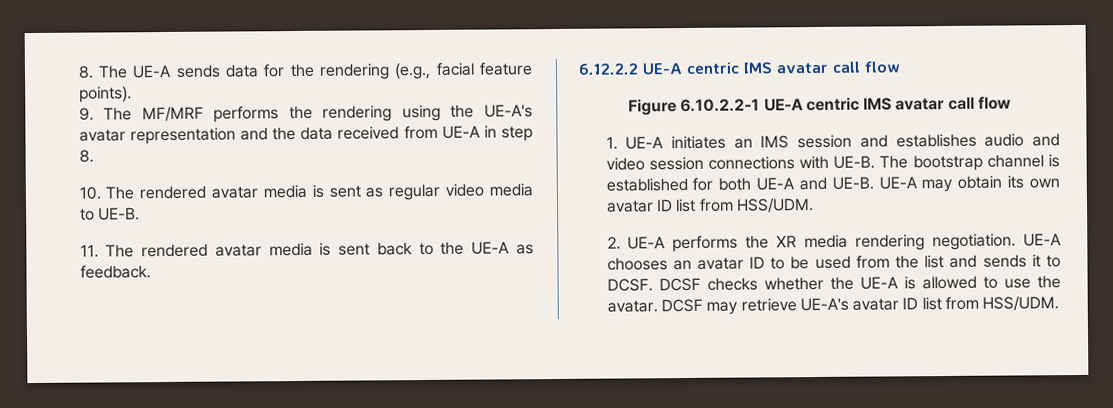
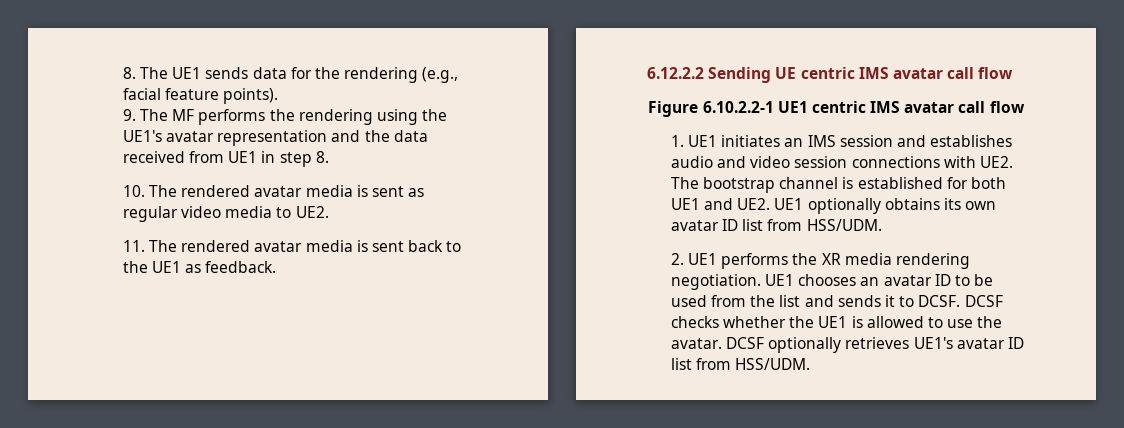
[132,64,173,79] UE-A -> [172,67,202,79] UE1
[141,106,204,122] MF/MRF -> [172,109,195,121] MF
[484,104,534,118] UE-A's -> [122,130,162,142] UE1's
[441,125,481,139] UE-A -> [228,151,258,163] UE1
[97,207,140,221] UE-B. -> [295,206,329,218] UE2.
[471,241,511,255] UE-A -> [152,261,182,273] UE1
[642,63,683,75] UE-A -> [708,67,797,83] Sending UE
[763,98,804,112] UE-A -> [777,101,808,113] UE1
[625,136,665,150] UE-A -> [688,135,718,147] UE1
[833,155,876,169] UE-B. -> [980,156,1014,168] UE2.
[756,175,1003,193] UE-A and UE-B. UE-A may obtain -> [670,198,940,214] UE1 and UE2. UE1 optionally obtains
[627,236,667,250] UE-A -> [688,253,718,265] UE1
[1023,233,1062,247] UE-A -> [765,274,795,286] UE1
[859,276,899,290] UE-A -> [818,316,848,328] UE1
[706,297,849,315] may retrieve UE-A's -> [768,337,953,353] optionally retrieves UE1's

